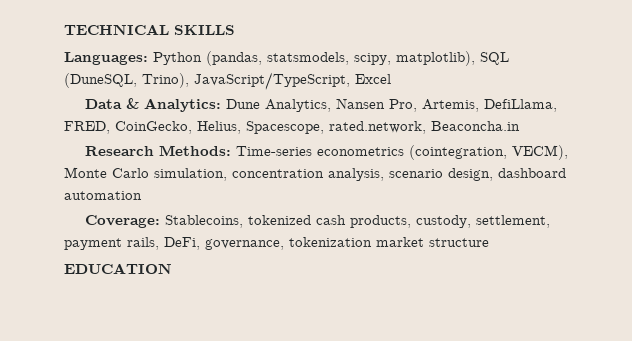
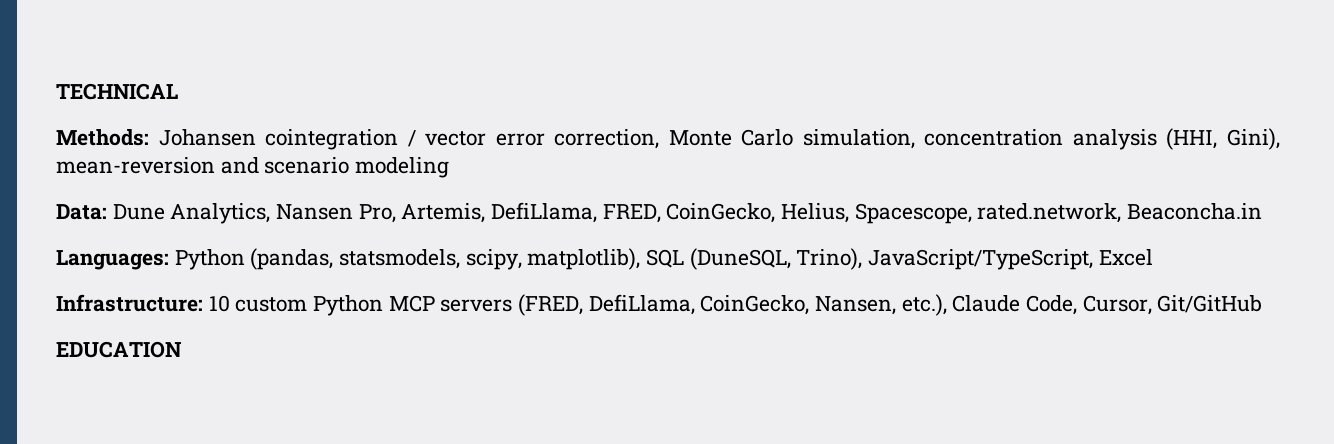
[174,25,235,35] SKILLS -> [56,128,1280,150] [56,157,450,178] [56,202,1263,224] // Methods: Johansen cointegration / vector error correction, Monte Carlo simulation, concentration analysis (HHI, Gini), mean-reversion and scenario modeling // Data: Dune Analytics, Nansen Pro, Artemis, DefiLlama, FRED, CoinGecko, Helius, Spacescope, rated.network, Beaconcha.in
[84,98,557,112] [64,121,520,134] [84,145,568,160] [64,167,566,181] [64,191,142,200] [84,215,550,228] [64,237,489,250] Data & Analytics: Dune Analytics, Nansen Pro, Artemis, DefiLlama, FRED, CoinGecko, Helius, Spacescope, rated.network, Beaconcha.in // Research Methods: Time-series econometrics (cointegration, VECM), Monte Carlo simulation, concentration analysis, scenario design, dashboard automation // Coverage: Stablecoins, tokenized cash products, custody, settlement, payment rails, DeFi, governance, tokenization market structure -> [56,294,1263,316] Infrastructure: 10 custom Python MCP servers (FRED, DefiLlama, CoinGecko, Nansen, etc.), Claude Code, Cursor, Git/GitHub

